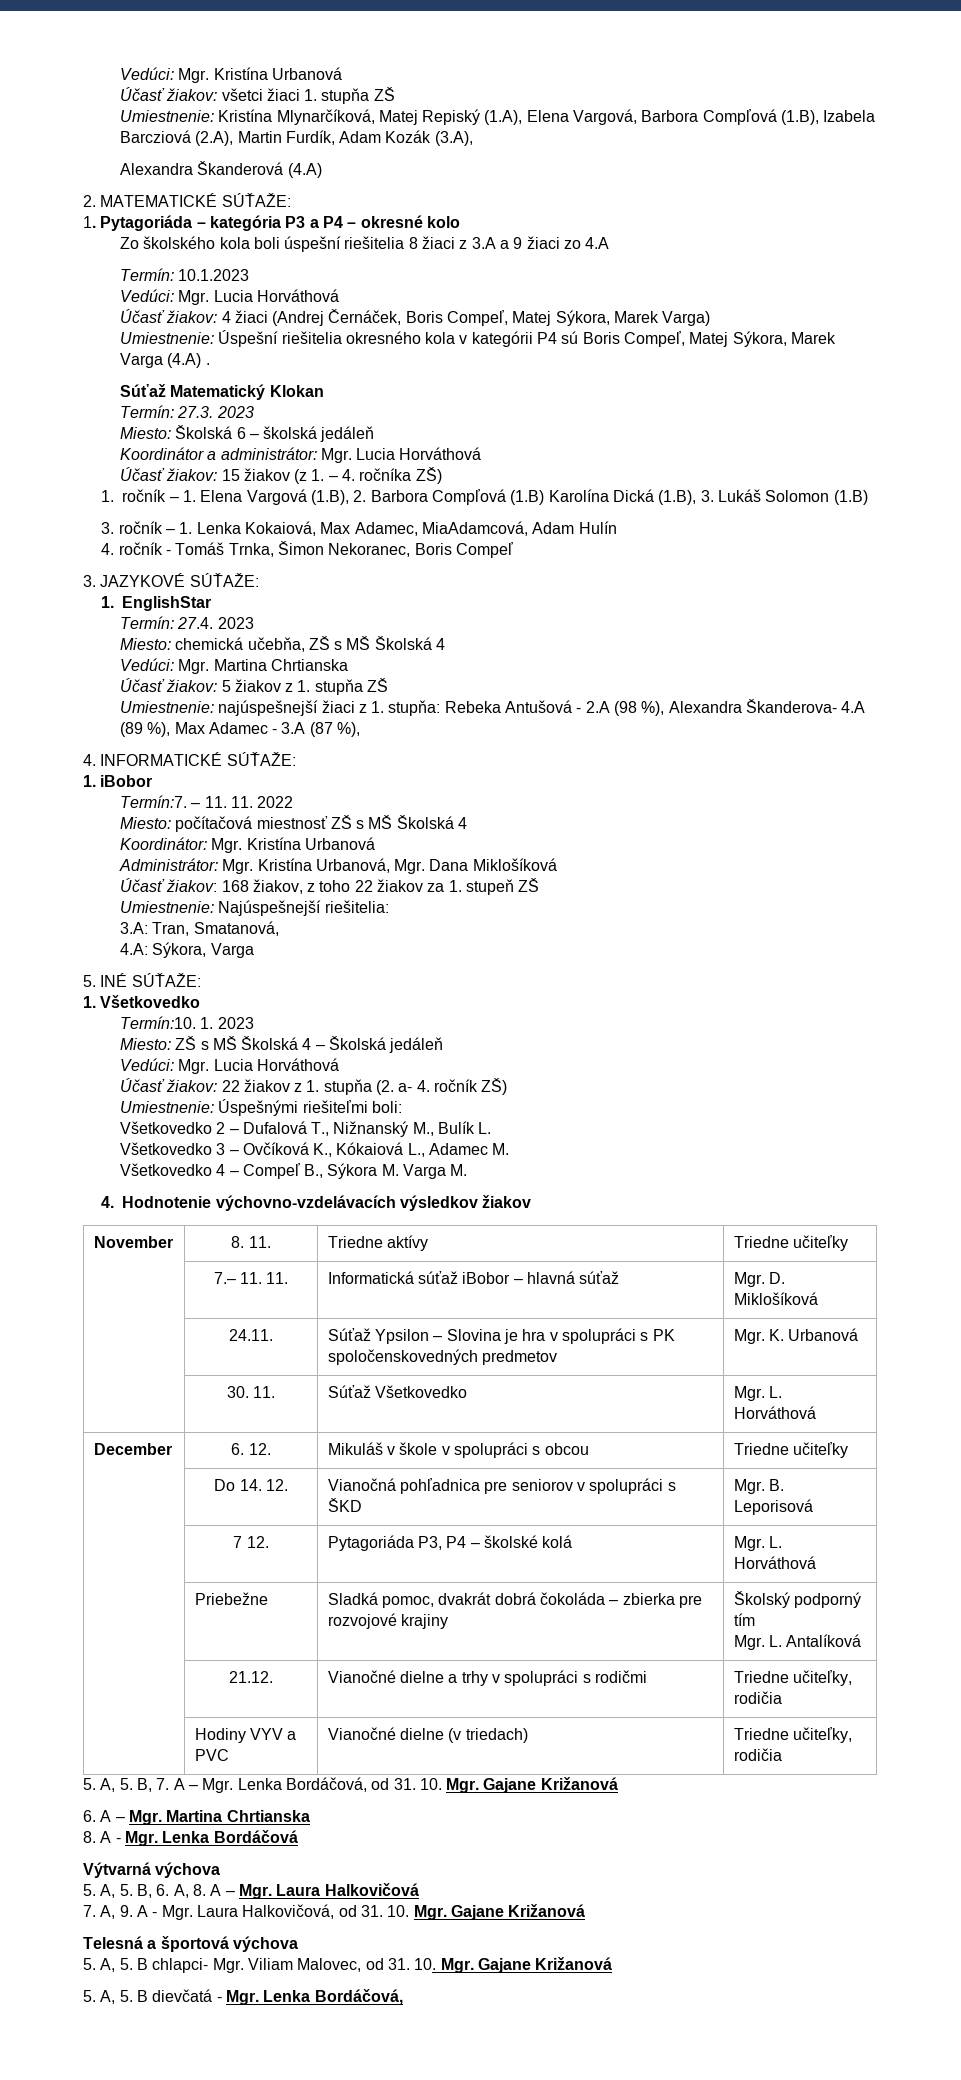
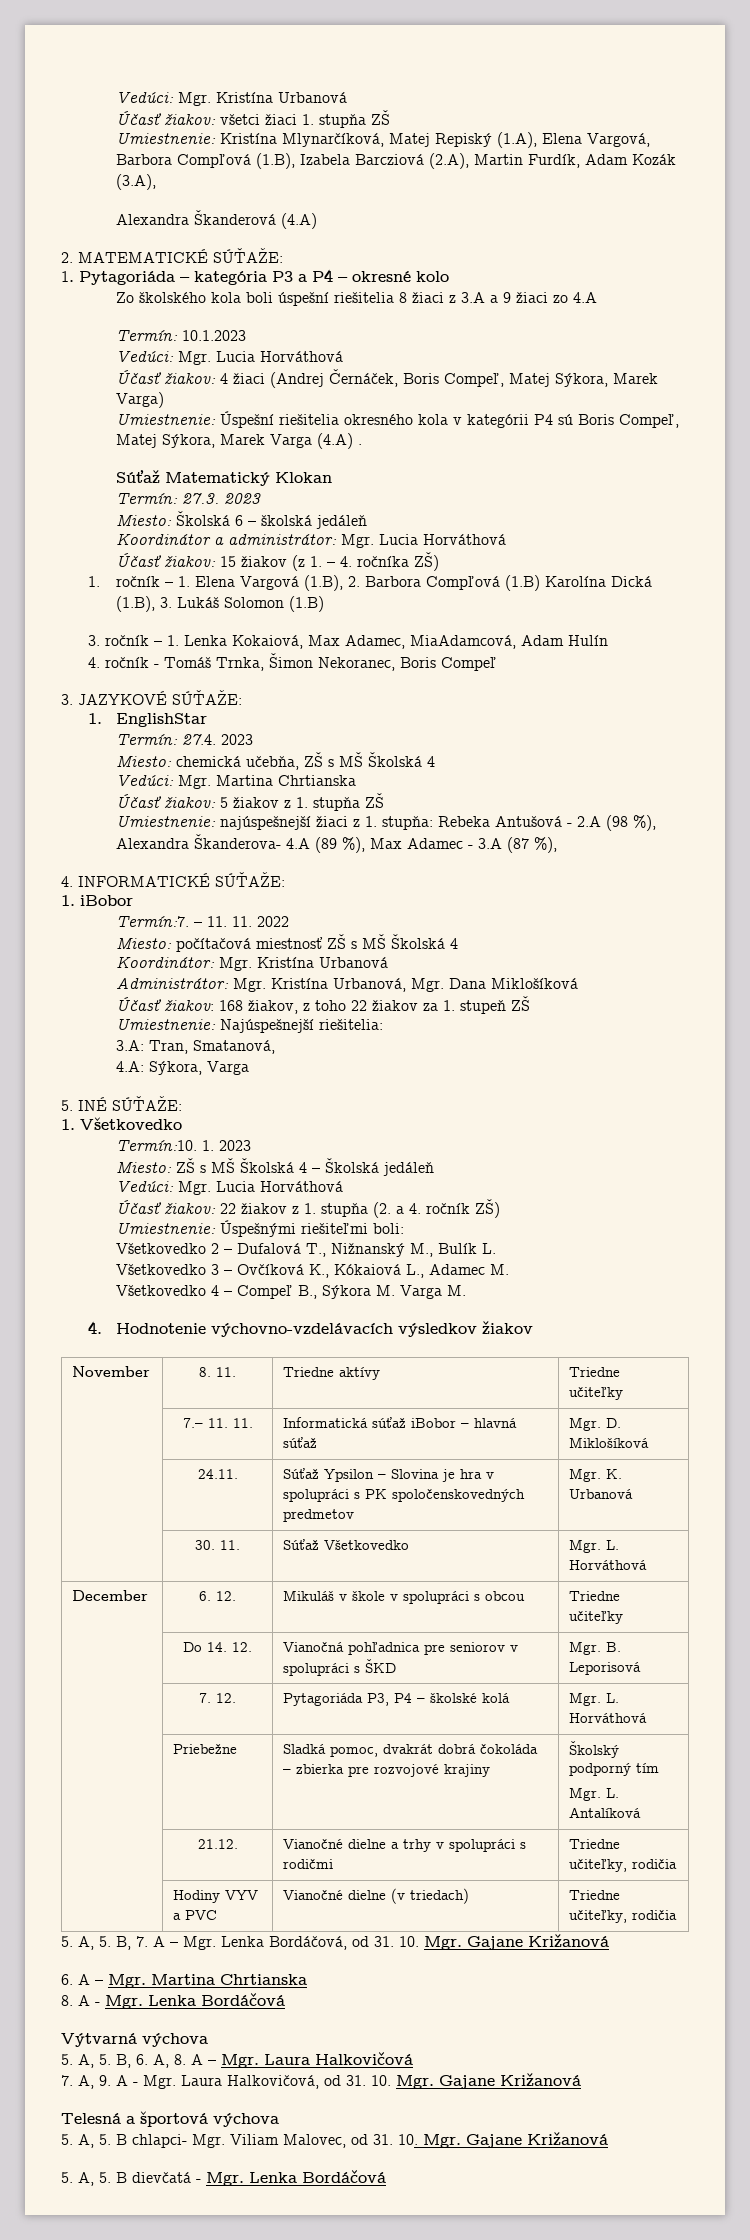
[398,1083,413,1092] a- -> [395,1206,404,1214] a
[233,1536,243,1548] 7 -> [199,1693,211,1703] 7.
[314,1989,403,2005] Bordáčová, -> [302,2170,386,2183] Bordáčová

